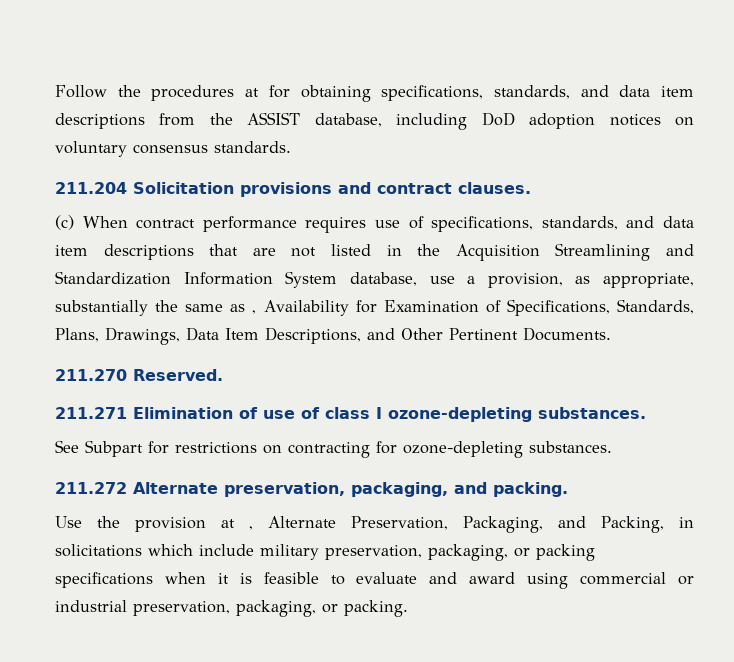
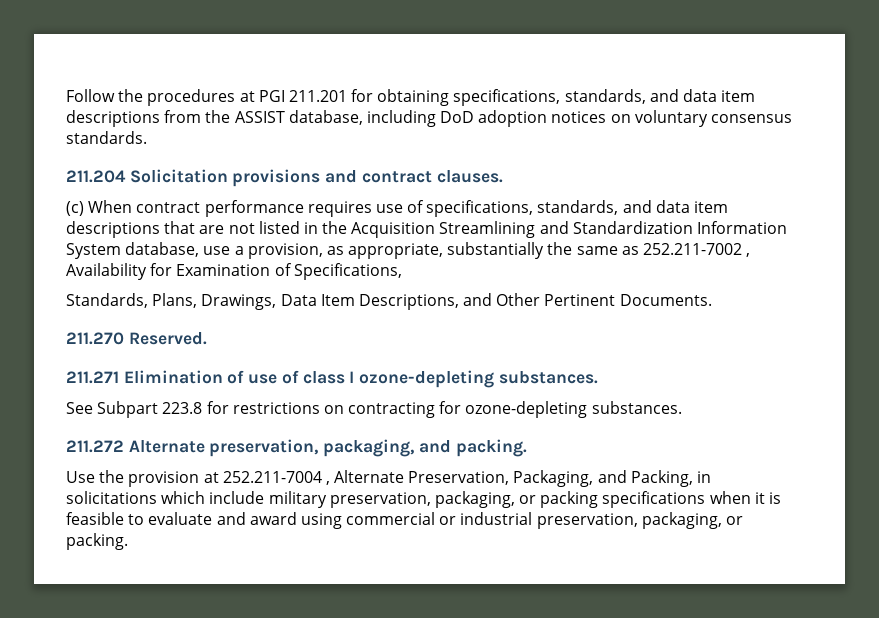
(260, 92) none -> [258,90,347,102] PGI 211.201
(246, 308) none -> [643,243,743,255] 252.211-7002
(610, 307) none -> (402, 271) //
(143, 448) none -> [162,402,203,414] 223.8
(235, 523) none -> [222,471,322,483] 252.211-7004

